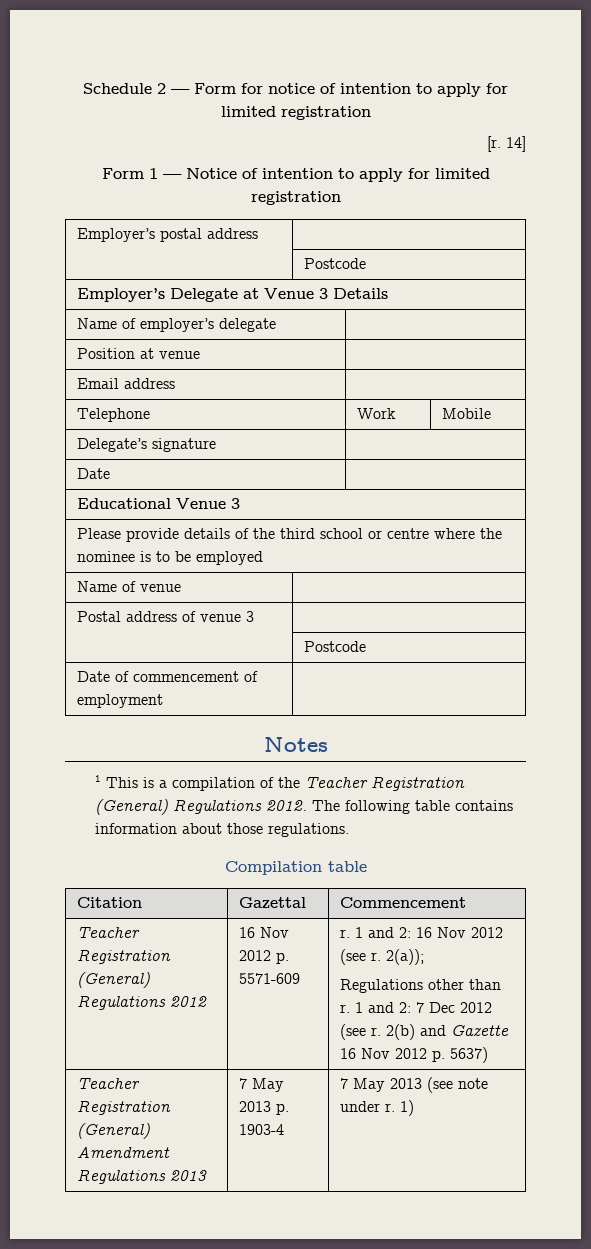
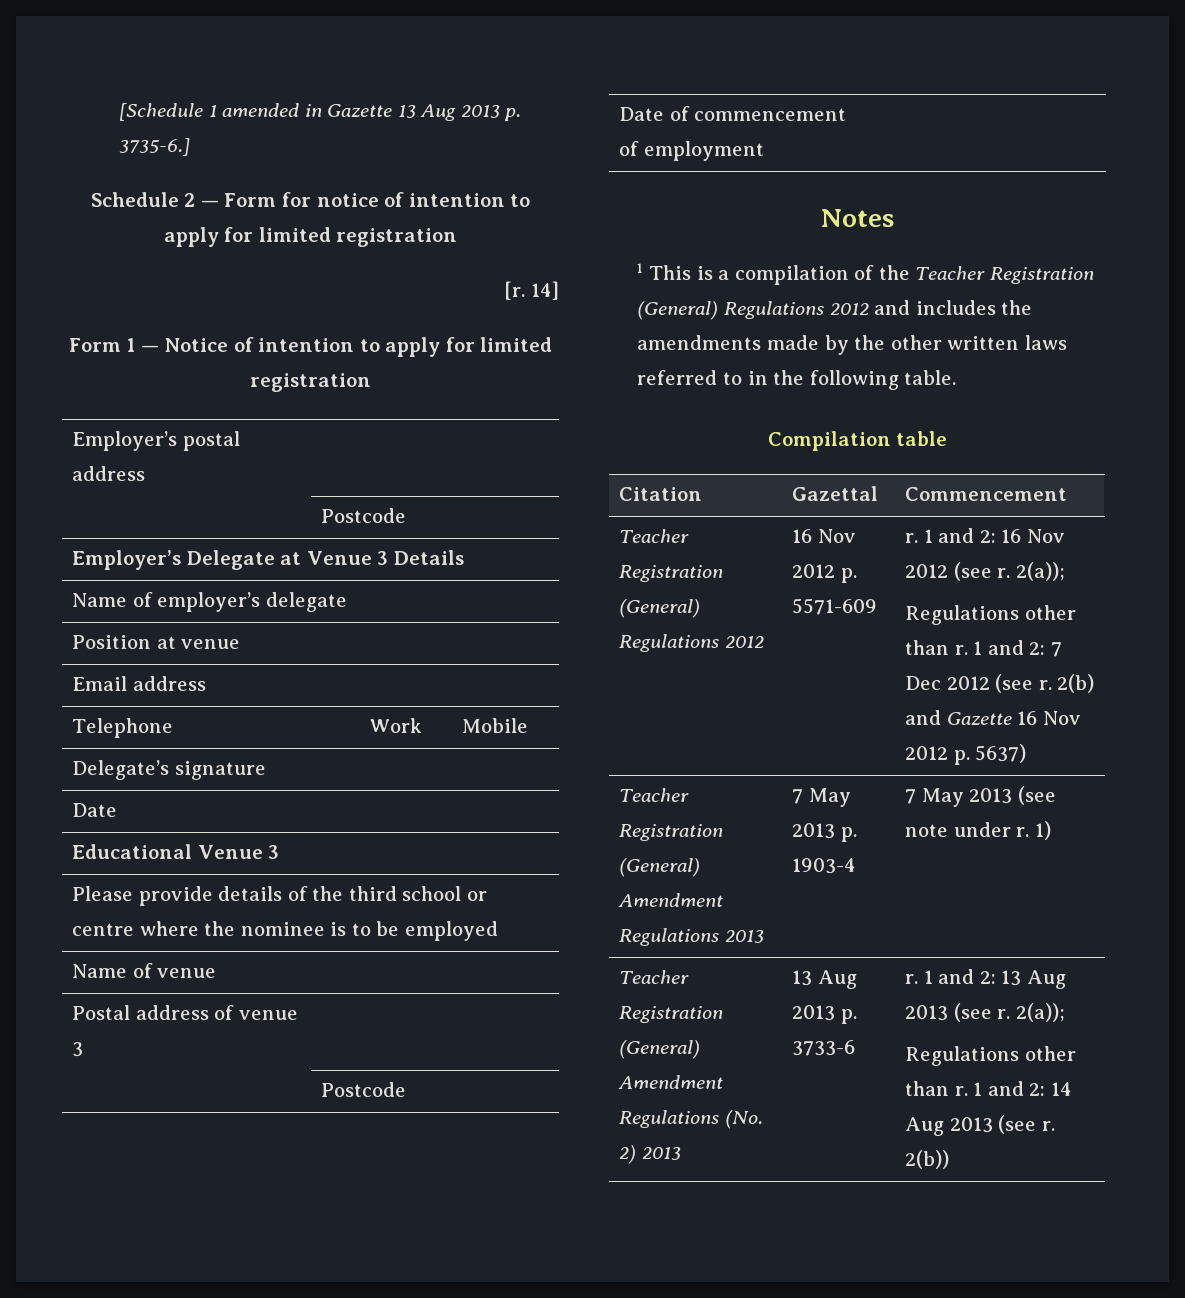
(83, 88) none -> [118,103,522,121] [118,138,190,156] [Schedule 1 amended in Gazette 13 Aug 2013 p. 3735-6.] //
[265,800,513,814] [94,823,349,837] 2012. The following table contains information about those regulations. -> [829,300,1033,315] [637,335,1067,355] [637,370,957,390] 2012 and includes the amendments made by the other written laws referred to in the following table.
(415, 1108) none -> [619,970,690,984] [619,1006,724,1023] [619,1040,701,1059] [618,1075,724,1089] [619,1110,763,1129] [619,1145,681,1164] [792,970,857,989] [792,1005,857,1024] [792,1040,856,1056] [905,969,1066,989] [905,1003,1065,1022] [905,1046,1076,1066] [905,1081,1072,1096] [905,1115,1055,1136] [905,1150,950,1169] // Teacher Registration (General) Amendment Regulations (No. 2) 2013 | 13 Aug 2013 p. 3733-6 | r. 1 and 2: 13 Aug 2013 (see r. 2(a)); // Regulations other than r. 1 and 2: 14 Aug 2013 (see r. 2(b))

